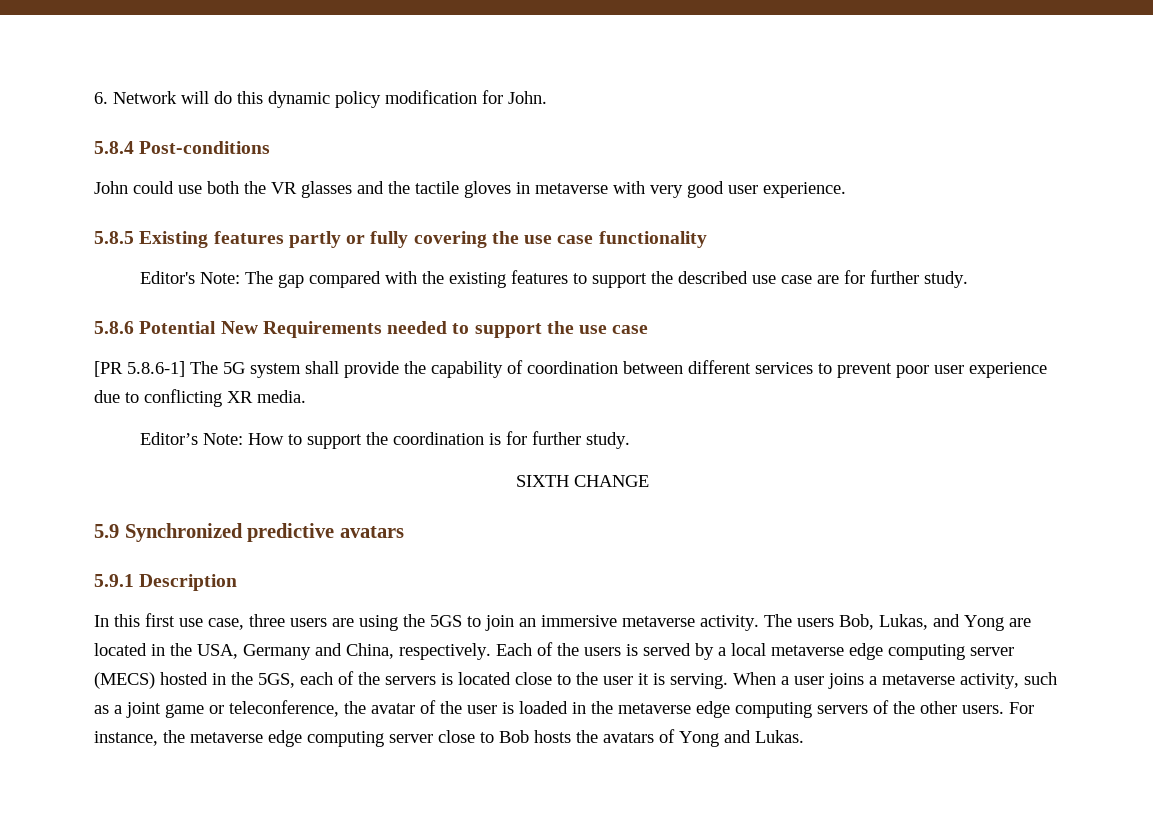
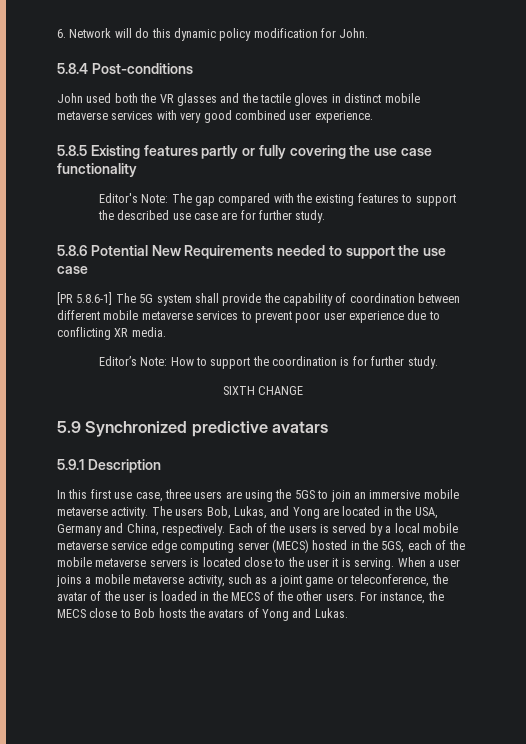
[133,181,202,194] could use -> [86,93,112,103] used
[535,183,608,194] metaverse -> [344,93,420,103] [57,111,154,120] distinct mobile metaverse services
(724, 189) none -> [234,110,286,120] combined
(751, 367) none -> [103,310,193,320] mobile metaverse
(617, 621) none -> [423,489,459,499] mobile
[771,645,844,656] metaverse -> [422,523,458,533] [57,541,148,550] mobile metaverse service
(380, 678) none -> [57,557,147,567] mobile metaverse
(877, 680) none -> [94,574,130,584] mobile
[618,701,868,718] metaverse edge computing servers -> [231,592,260,601] MECS
[190,730,433,747] metaverse edge computing server -> [57,609,86,618] MECS

